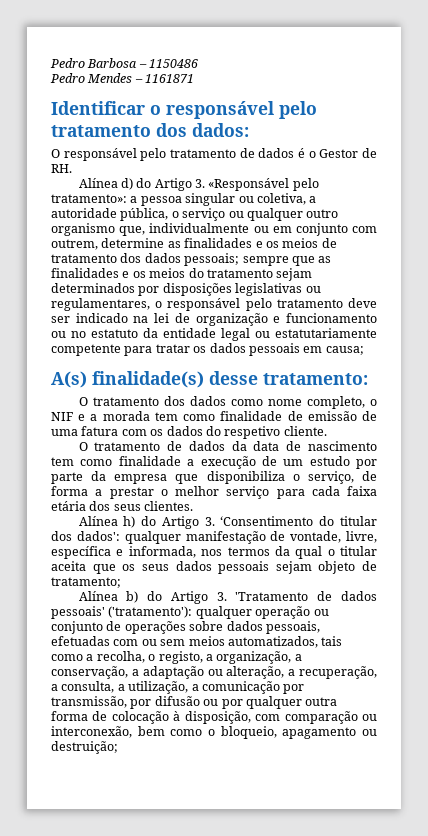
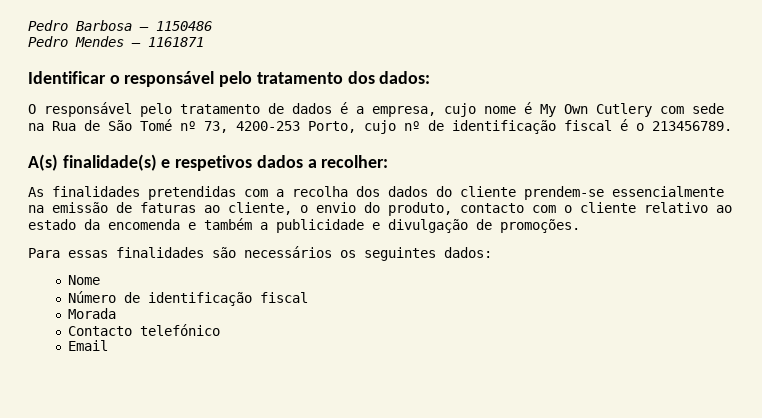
[308,148,377,158] [51,164,72,173] [78,178,319,191] [51,193,317,206] [51,208,339,221] [51,223,377,236] [51,238,337,250] [51,253,332,266] [51,268,313,281] [51,283,321,296] [51,298,377,311] [51,313,377,326] [51,328,377,341] [51,343,364,356] [51,371,368,388] [78,396,378,409] [51,411,377,421] [51,426,327,439] [78,441,377,451] [51,456,377,469] [51,471,377,484] [51,486,377,499] [51,501,194,511] [78,516,377,529] [51,531,377,544] [51,546,377,559] [51,561,377,574] [51,577,121,588] [78,591,377,604] [51,606,329,619] [51,621,320,634] [51,636,343,648] [51,651,302,664] [51,666,377,679] [51,681,305,694] [51,696,338,709] [51,711,377,724] [51,726,377,739] [51,741,118,754] o Gestor de RH. // Alínea d) do Artigo 3. «Responsável pelo tratamento»: a pessoa singular ou coletiva, a autoridade pública, o serviço ou qualquer outro organismo que, individualmente ou em conjunto com outrem, determine as finalidades e os meios de tratamento dos dados pessoais; sempre que as finalidades e os meios do tratamento sejam determinados por disposições legislativas ou regulamentares, o responsável pelo tratamento deve ser indicado na lei de organização e funcionamento ou no estatuto da entidade legal ou estatutariamente competente para tratar os dados pessoais em causa; // A(s) finalidade(s) desse tratamento: // O tratamento dos dados como nome completo, o NIF e a morada tem como finalidade de emissão de uma fatura com os dados do respetivo cliente. // O tratamento de dados da data de nascimento tem como finalidade a execução de um estudo por parte da empresa que disponibiliza o serviço, de forma a prestar o melhor serviço para cada faixa etária dos seus clientes. // Alínea h) do Artigo 3. ‘Consentimento do titular dos dados': qualquer manifestação de vontade, livre, específica e informada, nos termos da qual o titular aceita que os seus dados pessoais sejam objeto de tratamento; // Alínea b) do Artigo 3. 'Tratamento de dados pessoais' ('tratamento'): qualquer operação ou conjunto de operações sobre dados pessoais, efetuadas com ou sem meios automatizados, tais como a recolha, o registo, a organização, a conservação, a adaptação ou alteração, a recuperação, a consulta, a utilização, a comunicação por transmissão, por difusão ou por qualquer outra forma de colocação à disposição, com comparação ou interconexão, bem como o bloqueio, apagamento ou destruição; -> [356,102,724,117] [28,119,732,134] [28,154,389,171] [28,186,724,200] [28,202,732,216] [28,218,580,233] [28,246,492,261] [67,275,100,285] [67,291,308,306] [67,308,116,319] [67,324,220,336] [67,340,108,351] a empresa, cujo nome é My Own Cutlery com sede na Rua de São Tomé nº 73, 4200-253 Porto, cujo nº de identificação fiscal é o 213456789. // A(s) finalidade(s) e respetivos dados a recolher: // As finalidades pretendidas com a recolha dos dados do cliente prendem-se essencialmente na emissão de faturas ao cliente, o envio do produto, contacto com o cliente relativo ao estado da encomenda e também a publicidade e divulgação de promoções. // Para essas finalidades são necessários os seguintes dados: // Nome // Número de identificação fiscal // Morada // Contacto telefónico // Email

